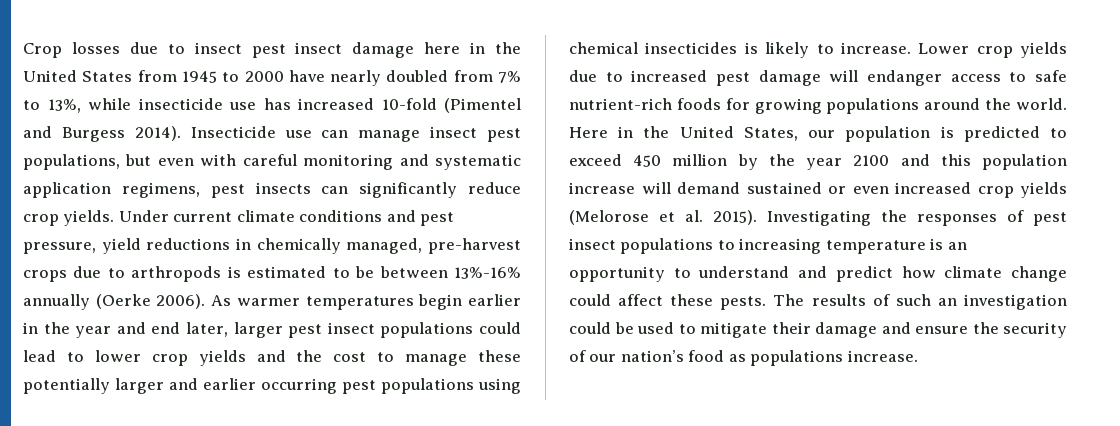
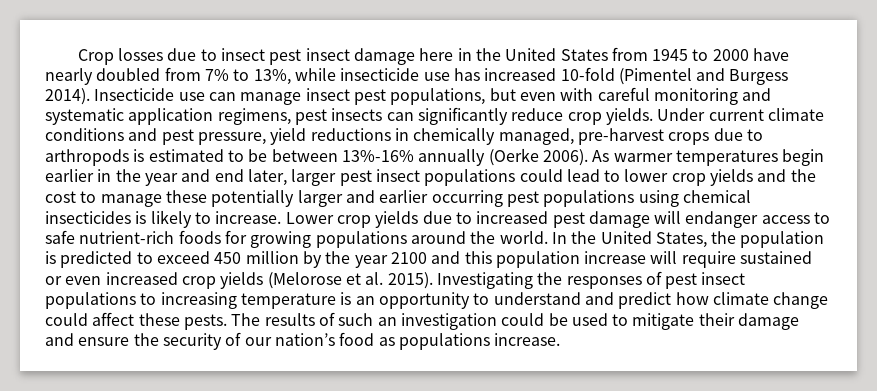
[569,126,634,138] Here in -> [551,232,567,244] In
[808,130,836,138] our -> [711,231,737,244] the
[677,182,740,194] demand -> [681,251,736,268] require

